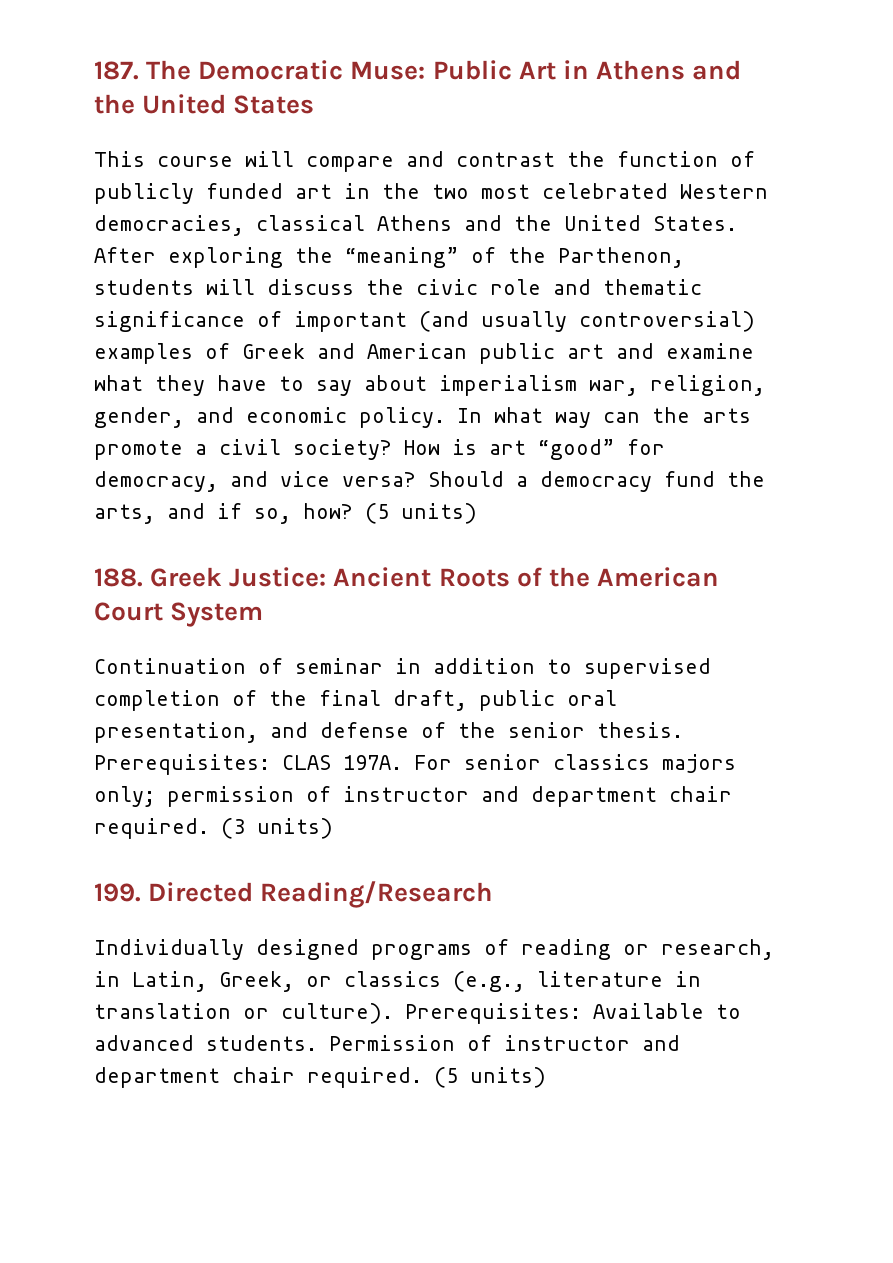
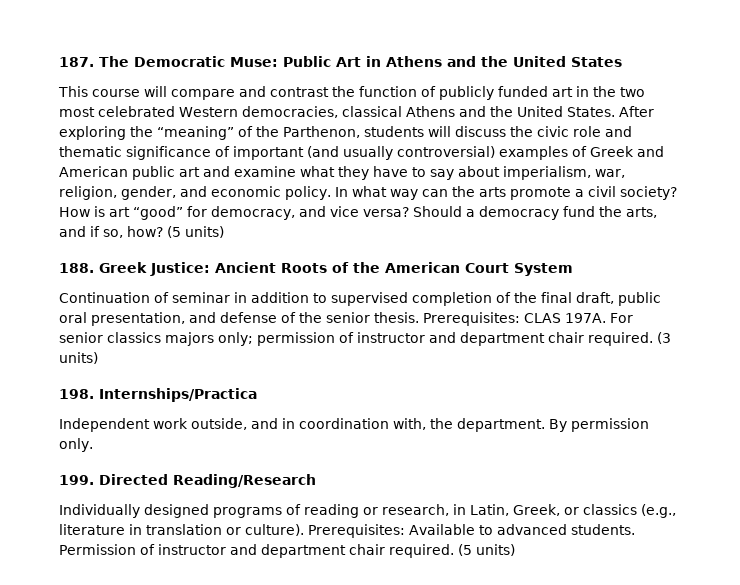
[439,375,577,396] imperialism -> [503,166,591,180] imperialism,
(333, 828) none -> [59,388,257,402] [59,418,649,432] [59,438,93,452] // 198. Internships/Practica // Independent work outside, and in coordination with, the department. By permission only.

